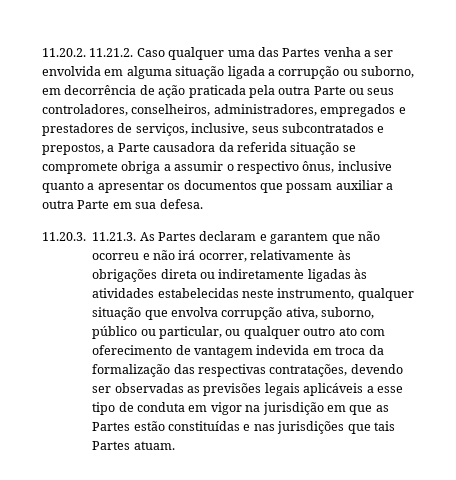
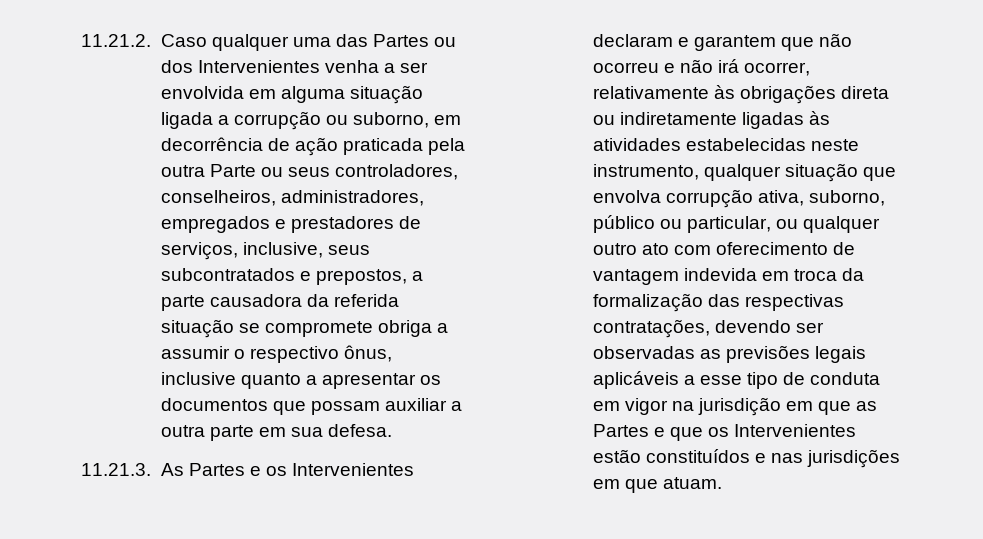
[42,48,86,57] 11.20.2. -> (81, 40) none
(321, 52) none -> [434,37,457,47] [160,60,320,73] ou dos Intervenientes
[117,143,150,152] Parte -> [160,295,205,311] parte
[77,200,110,209] Parte -> [209,425,254,441] parte
[42,232,196,241] 11.20.3. 11.21.3. As Partes -> [81,463,415,476] 11.21.3. As Partes e os Intervenientes
[133,421,395,434] [92,441,131,450] estão constituídas e nas jurisdições que tais Partes -> [653,424,857,441] [592,449,901,468] [592,479,658,493] e que os Intervenientes estão constituídos e nas jurisdições em que

